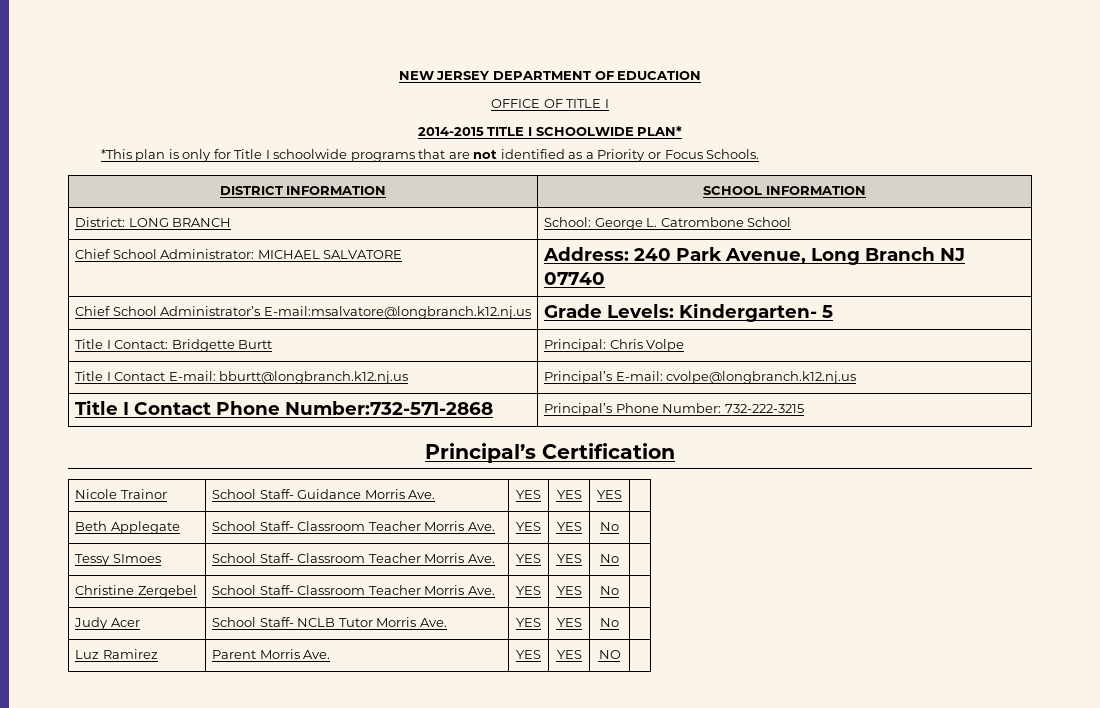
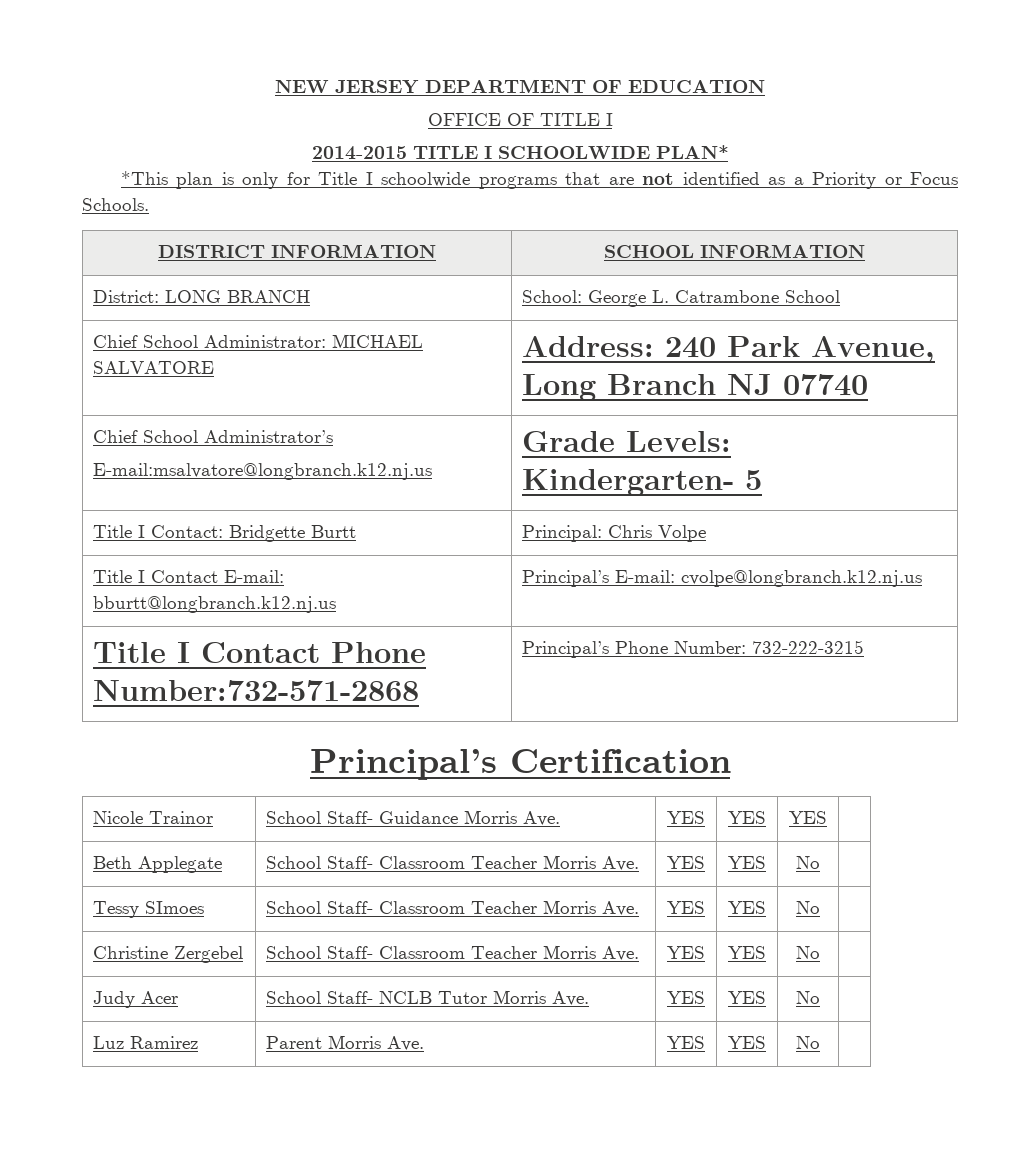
[660,217,744,227] Catrombone -> [675,290,780,303] Catrambone
(261, 311) none -> (334, 436) //
[598,650,621,659] NO -> [796,1036,820,1049] No

